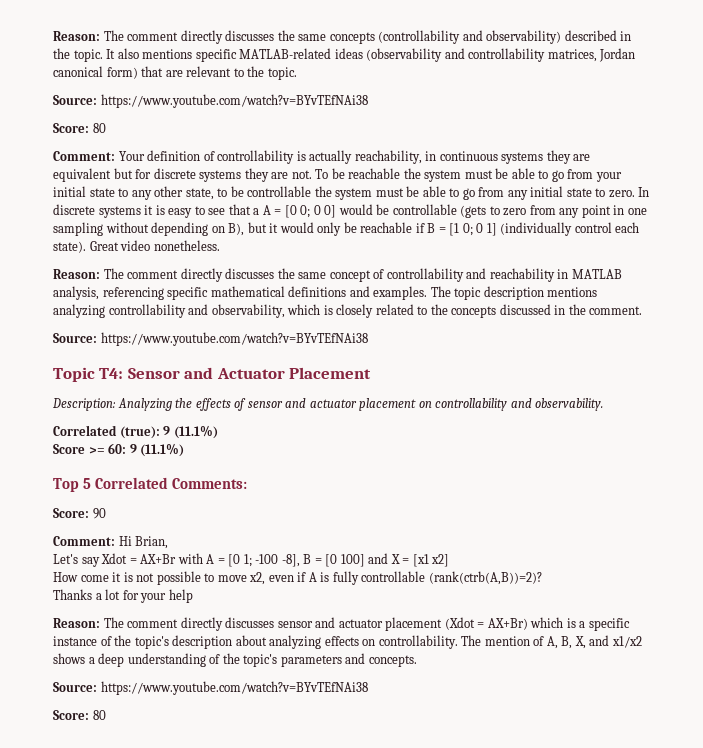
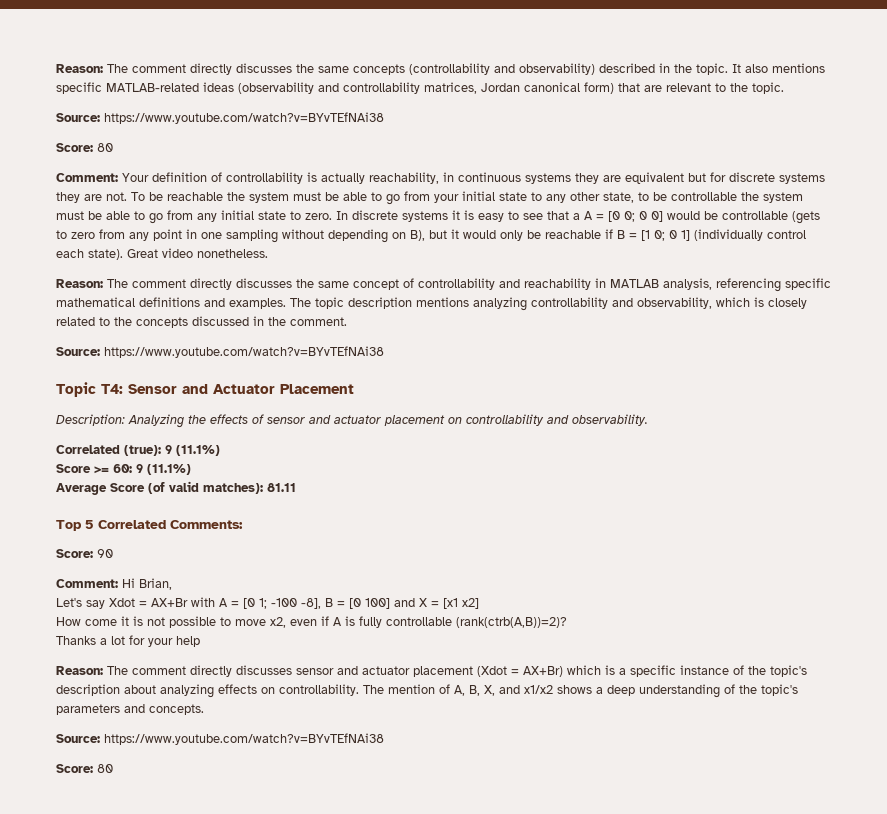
(185, 450) none -> [56,481,296,495] // Average Score (of valid matches): 81.11

